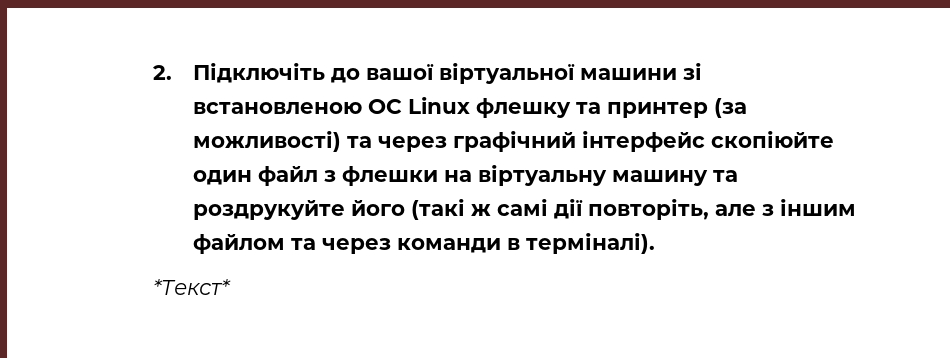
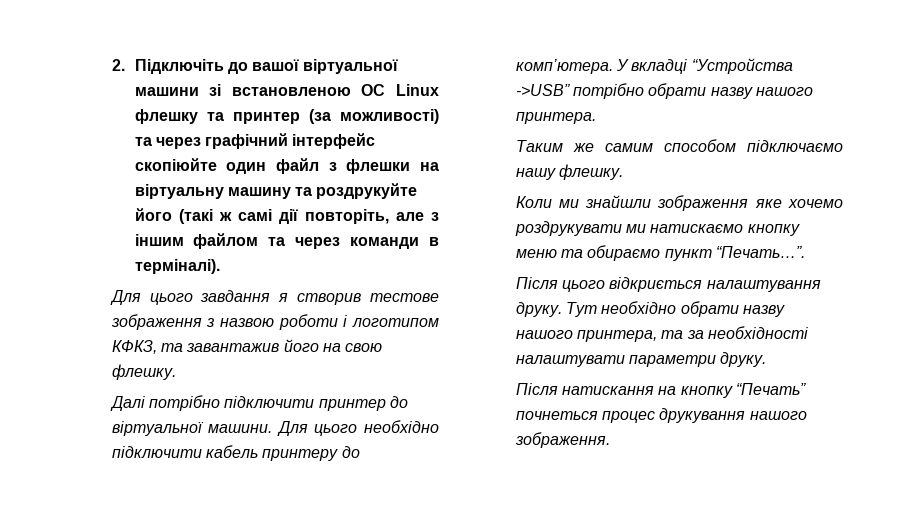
[153,279,232,295] *Текст* -> [109,290,440,305] [110,314,439,330] [111,339,383,354] [111,364,176,380] [109,395,408,411] [111,420,440,436] [111,445,360,461] [515,58,793,74] [515,83,813,99] [515,112,596,124] [515,139,843,152] [515,164,623,180] [515,195,843,211] [514,221,800,236] [515,245,805,261] [515,277,821,292] [515,301,785,317] [515,326,808,342] [515,352,767,367] [515,383,806,398] [515,408,807,423] [514,432,610,448] Для цього завдання я створив тестове зображення з назвою роботи і логотипом КФКЗ, та завантажив його на свою флешку. // Далі потрібно підключити принтер до віртуальної машини. Для цього необхідно підключити кабель принтеру до комп’ютера. У вкладці “Устройства ->USB” потрібно обрати назву нашого принтера. // Таким же самим способом підключаємо нашу флешку. // Коли ми знайшли зображення яке хочемо роздрукувати ми натискаємо кнопку меню та обираємо пункт “Печать…”. // Після цього відкриється налаштування друку. Тут необхідно обрати назву нашого принтера, та за необхідності налаштувати параметри друку. // Після натискання на кнопку “Печать” почнеться процес друкування нашого зображення.

